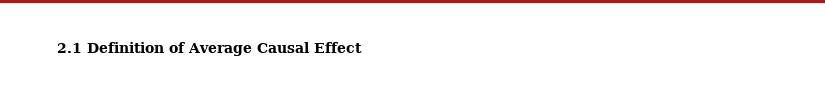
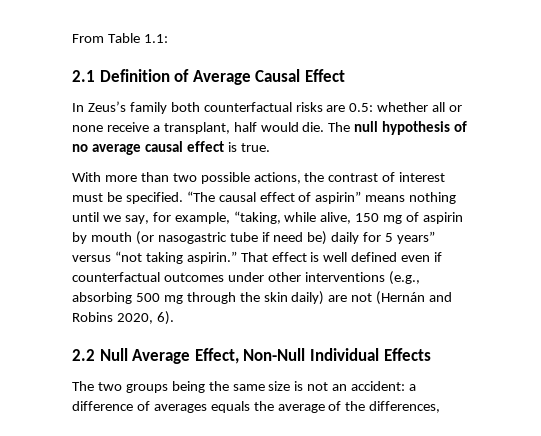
(57, 48) none -> [72,33,168,43] From Table 1.1: //
(362, 47) none -> [72,101,463,114] [72,121,468,135] [72,141,270,155] [72,172,446,184] [72,191,457,204] [72,211,464,224] [72,231,436,245] [72,251,443,264] [72,271,420,285] [72,291,453,305] [72,311,174,325] [72,348,431,364] [72,381,417,393] [72,401,441,413] // In Zeus’s family both counterfactual risks are 0.5: whether all or none receive a transplant, half would die. The null hypothesis of no average causal effect is true. // With more than two possible actions, the contrast of interest must be specified. “The causal effect of aspirin” means nothing until we say, for example, “taking, while alive, 150 mg of aspirin by mouth (or nasogastric tube if need be) daily for 5 years” versus “not taking aspirin.” That effect is well defined even if counterfactual outcomes under other interventions (e.g., absorbing 500 mg through the skin daily) are not (Hernán and Robins 2020, 6). // 2.2 Null Average Effect, Non-Null Individual Effects // The two groups being the same size is not an accident: a difference of averages equals the average of the differences,

